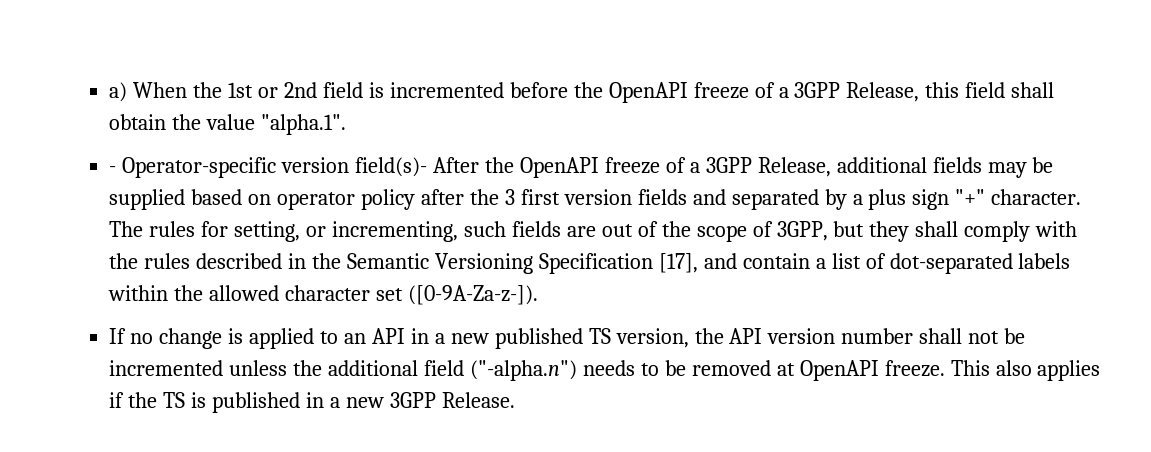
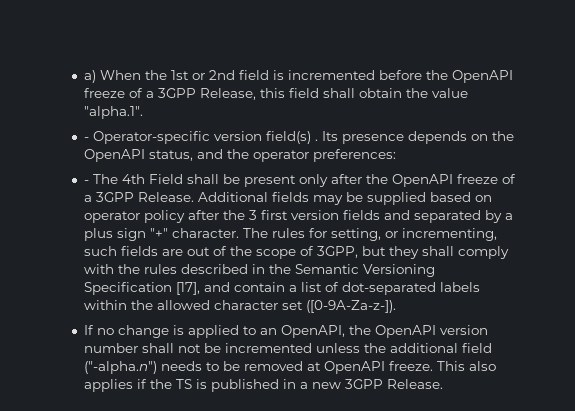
[355,157,927,178] field(s)- After the OpenAPI freeze of a 3GPP Release, additional -> [266,131,515,144] [84,149,397,162] [84,174,517,187] [84,192,269,202] field(s) . Its presence depends on the OpenAPI status, and the operator preferences: // - The 4th Field shall be present only after the OpenAPI freeze of a 3GPP Release. Additional
[371,328,763,349] API in a new published TS version, the API -> [281,325,437,338] OpenAPI, the OpenAPI

